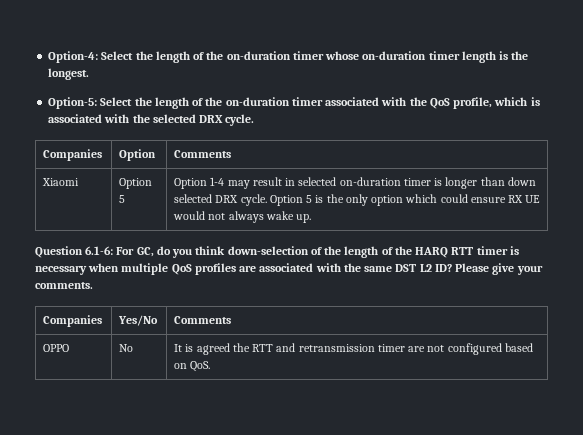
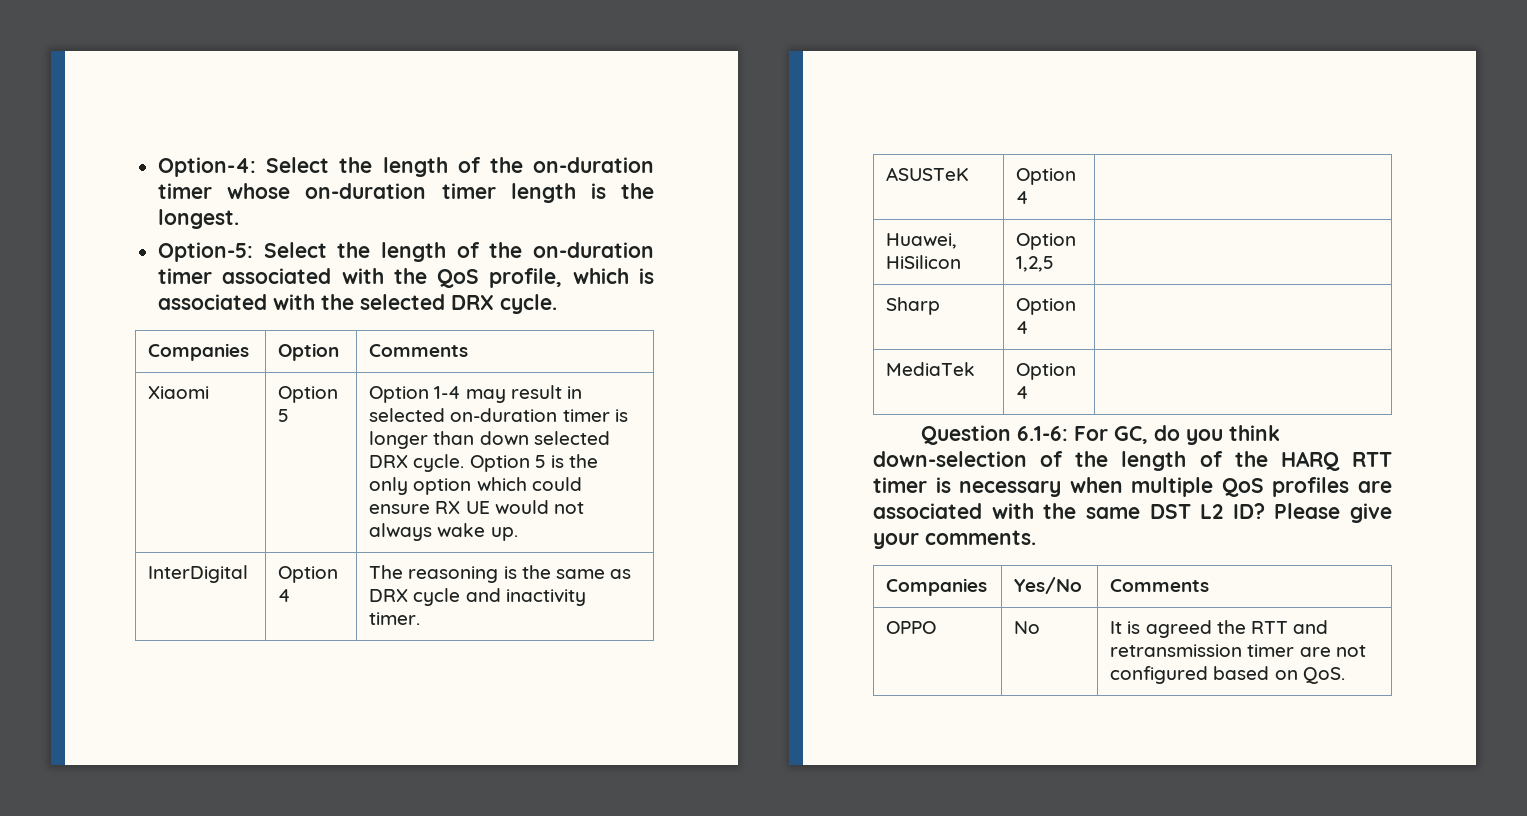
(312, 218) none -> [148,565,249,583] [278,566,339,583] [278,589,291,602] [369,565,631,583] [369,588,586,606] [369,612,421,625] [886,167,970,181] [1016,168,1077,185] [1016,191,1029,204] [886,233,958,249] [886,255,962,269] [1016,233,1077,250] [1016,256,1055,272] [886,297,941,315] [1016,298,1077,315] [1016,321,1029,334] [886,362,976,376] [1016,363,1077,380] [1016,386,1029,399] // InterDigital | Option 4 | The reasoning is the same as DRX cycle and inactivity timer. // ASUSTeK | Option 4 | // Huawei, HiSilicon | Option 1,2,5 | // Sharp | Option 4 | // MediaTek | Option 4 |

